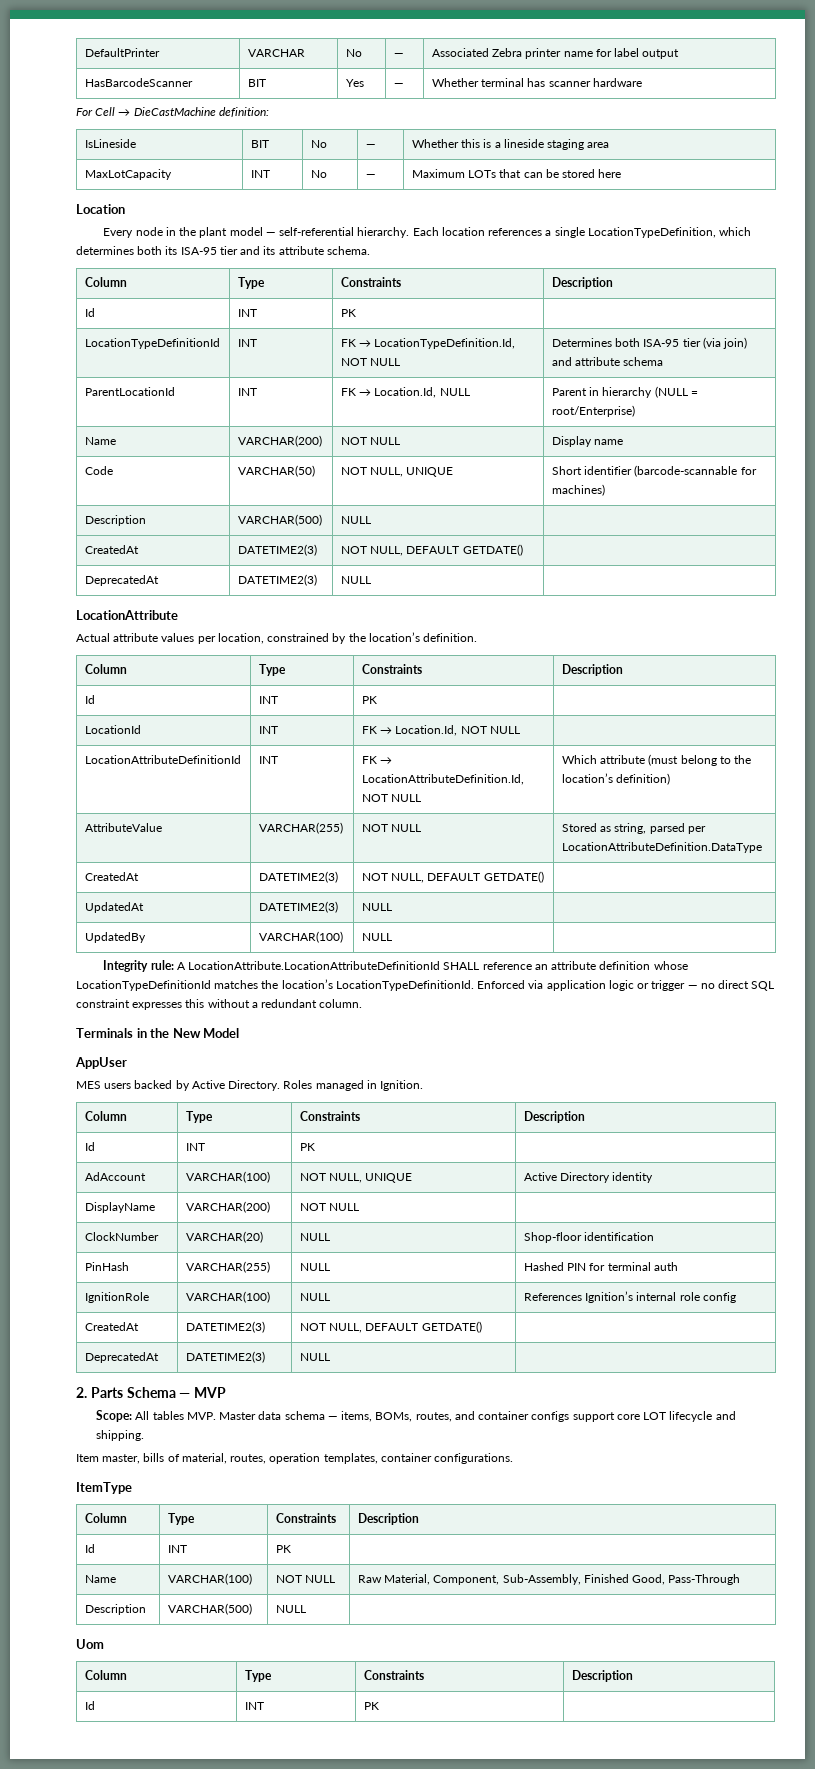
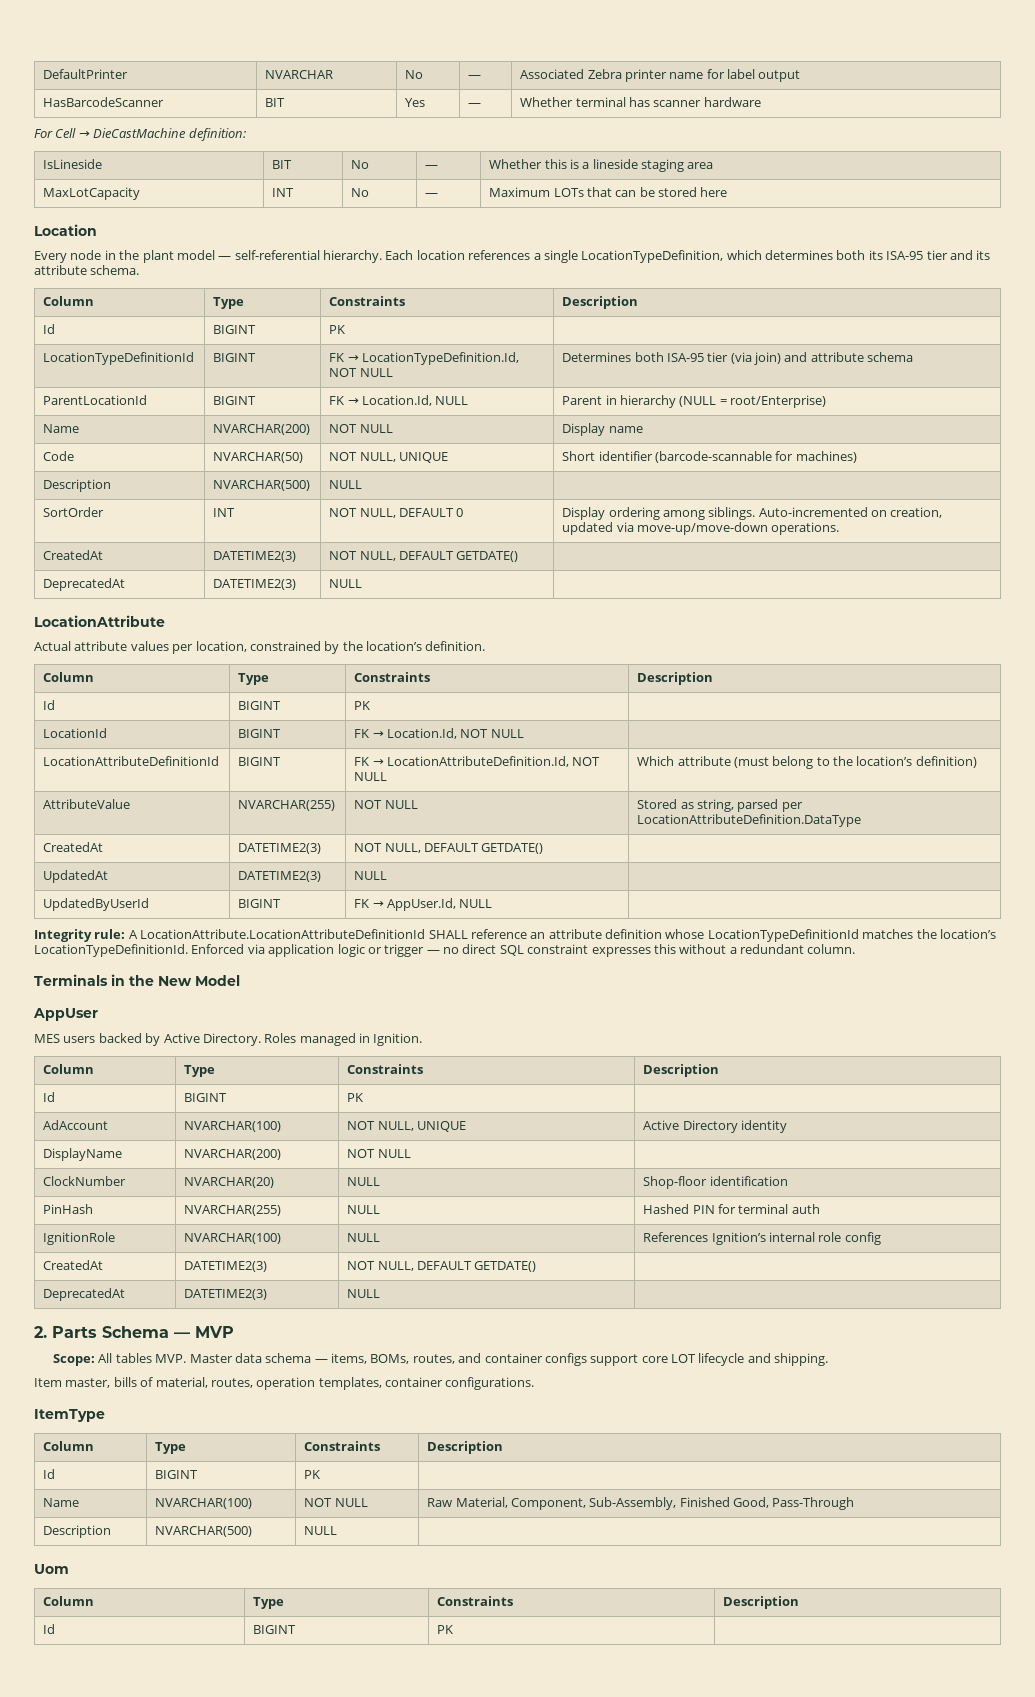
[247,49,305,57] VARCHAR -> [265,70,334,79] NVARCHAR
[237,309,257,317] INT -> [213,325,257,334] BIGINT
[237,339,257,347] INT -> [213,353,257,362] BIGINT
[237,388,257,396] INT -> [213,396,257,405] BIGINT
[237,435,322,447] VARCHAR(200) -> [213,424,311,435] NVARCHAR(200)
[237,465,315,477] VARCHAR(50) -> [213,452,304,463] NVARCHAR(50)
[237,514,322,526] [340,516,371,524] VARCHAR(500) | NULL | -> [213,480,311,491] [329,480,363,489] [43,507,105,517] [213,508,236,517] [329,508,464,518] [562,507,943,520] [562,522,840,535] NVARCHAR(500) | NULL | // SortOrder | INT | NOT NULL, DEFAULT 0 | Display ordering among siblings. Auto-incremented on creation, updated via move-up/move-down operations.
[258,696,278,704] INT -> [238,701,282,710] BIGINT
[258,726,278,734] INT -> [238,729,282,738] BIGINT
[258,756,278,764] INT -> [238,757,282,766] BIGINT
[258,822,343,834] VARCHAR(255) -> [238,800,336,811] NVARCHAR(255)
[84,932,146,943] [258,931,343,943] UpdatedBy | VARCHAR(100) | -> [43,898,150,911] [238,899,282,908] [354,898,456,911] UpdatedByUserId | BIGINT | FK → AppUser.Id,
[185,1143,205,1151] INT -> [184,1093,228,1102] BIGINT
[185,1171,270,1183] VARCHAR(100) -> [184,1121,282,1132] NVARCHAR(100)
[185,1201,270,1213] VARCHAR(200) -> [184,1149,282,1160] NVARCHAR(200)
[185,1231,263,1243] VARCHAR(20) -> [184,1177,275,1188] NVARCHAR(20)
[185,1261,270,1273] VARCHAR(255) -> [184,1205,282,1216] NVARCHAR(255)
[185,1291,270,1303] VARCHAR(100) -> [184,1233,282,1244] NVARCHAR(100)
[167,1545,187,1553] INT -> [155,1470,199,1479] BIGINT
[167,1573,252,1585] VARCHAR(100) -> [155,1498,253,1509] NVARCHAR(100)
[167,1603,252,1615] VARCHAR(500) -> [155,1526,253,1537] NVARCHAR(500)
[244,1702,264,1710] INT -> [253,1625,297,1634] BIGINT

